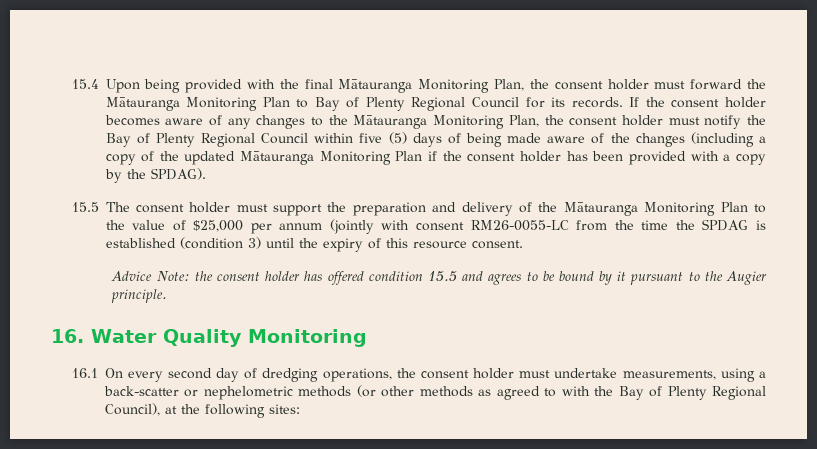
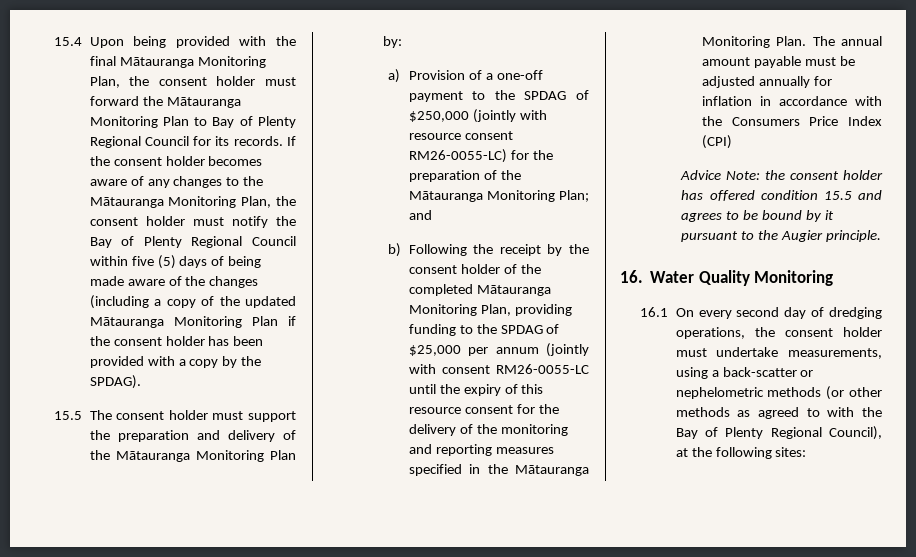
[754,204,766,213] [105,220,166,230] to the value -> [382,36,402,48] [388,69,543,83] [408,90,589,102] [408,109,547,123] [408,131,513,140] [408,149,553,163] [408,170,521,182] [408,190,589,202] [408,210,432,220] [388,243,589,257] [408,264,541,274] [408,284,551,296] [408,304,572,316] [408,324,543,336] by: // a) Provision of a one-off payment to the SPDAG of $250,000 (jointly with resource consent RM26-0055-LC) for the preparation of the Mātauranga Monitoring Plan; and // b) Following the receipt by the consent holder of the completed Mātauranga Monitoring Plan, providing funding to the SPDAG
[576,219,767,231] [105,237,261,249] from the time the SPDAG is established (condition 3) -> (589, 369) none
[471,240,523,249] consent. -> [464,404,559,414] [408,424,568,436] [408,444,554,456] [408,464,589,476] [701,36,882,48] [701,56,855,68] [701,76,832,88] [701,96,882,106] [701,116,882,126] [701,135,732,149] consent for the delivery of the monitoring and reporting measures specified in the Mātauranga Monitoring Plan. The annual amount payable must be adjusted annually for inflation in accordance with the Consumers Price Index (CPI)

